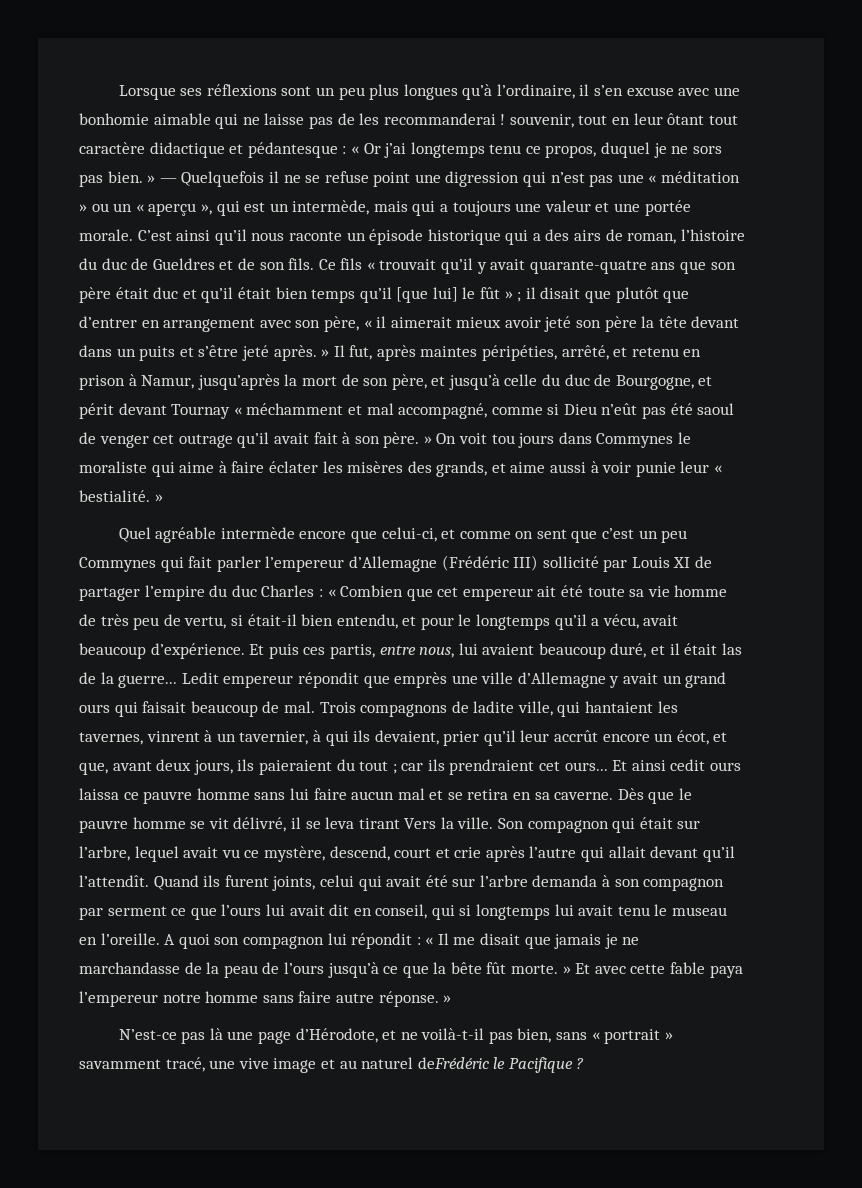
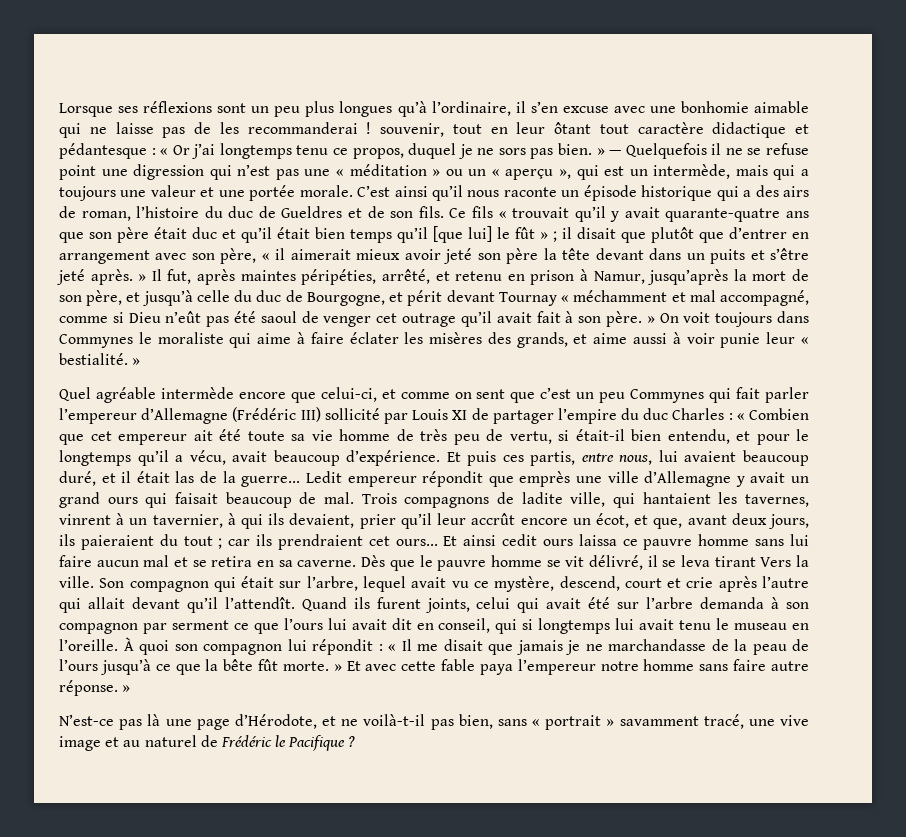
[491,433,555,448] tou jours -> [715,312,773,327] toujours
[164,934,176,945] A -> [123,637,134,651] À
[417,1057,489,1069] deFrédéric -> [200,735,272,747] de Frédéric

